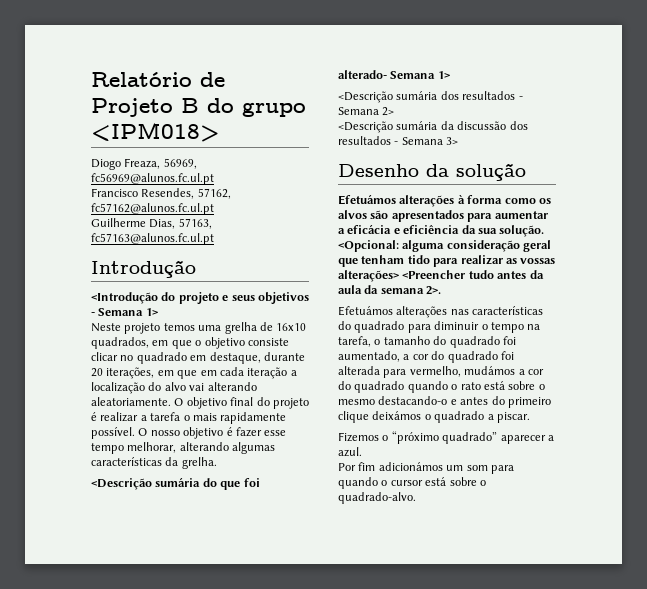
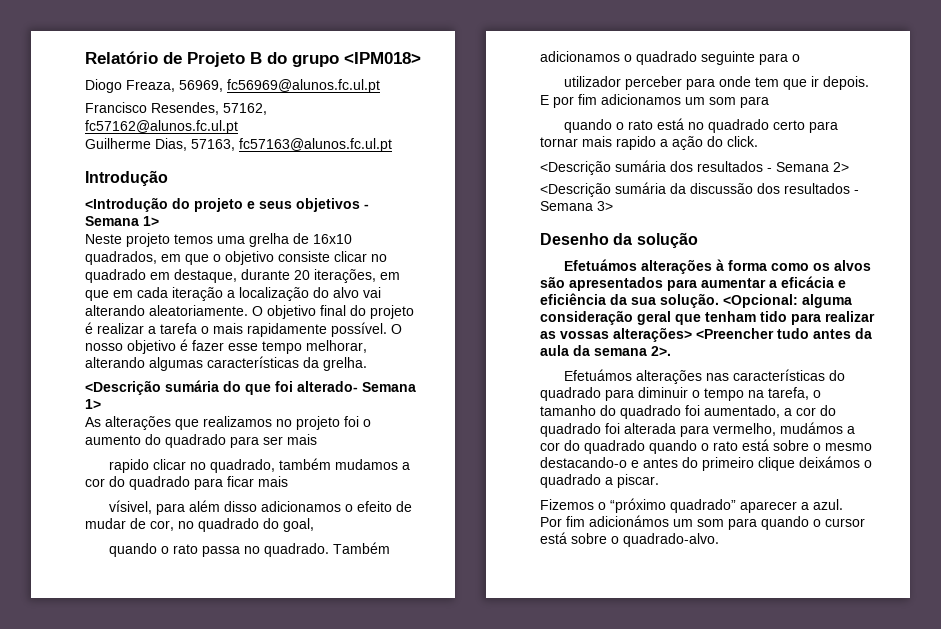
(450, 75) none -> [85,416,371,430] [85,434,317,448] [109,458,411,473] [85,476,288,490] [109,500,413,515] [85,518,314,532] [109,542,391,557] [540,51,800,65] [564,76,870,90] [540,94,769,108] [564,118,839,133] [540,136,758,150] // As alterações que realizamos no projeto foi o aumento do quadrado para ser mais // rapido clicar no quadrado, também mudamos a cor do quadrado para ficar mais // vísivel, para além disso adicionamos o efeito de mudar de cor, no quadrado do goal, // quando o rato passa no quadrado. Também adicionamos o quadrado seguinte para o // utilizador perceber para onde tem que ir depois. E por fim adicionamos um som para // quando o rato está no quadrado certo para tornar mais rapido a ação do click.

